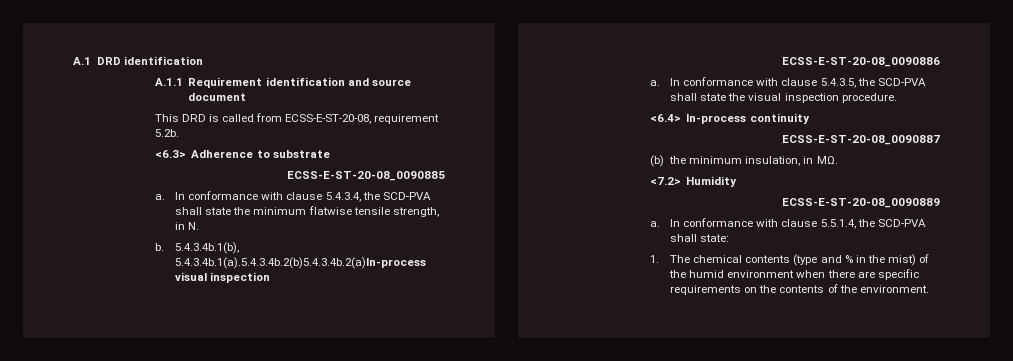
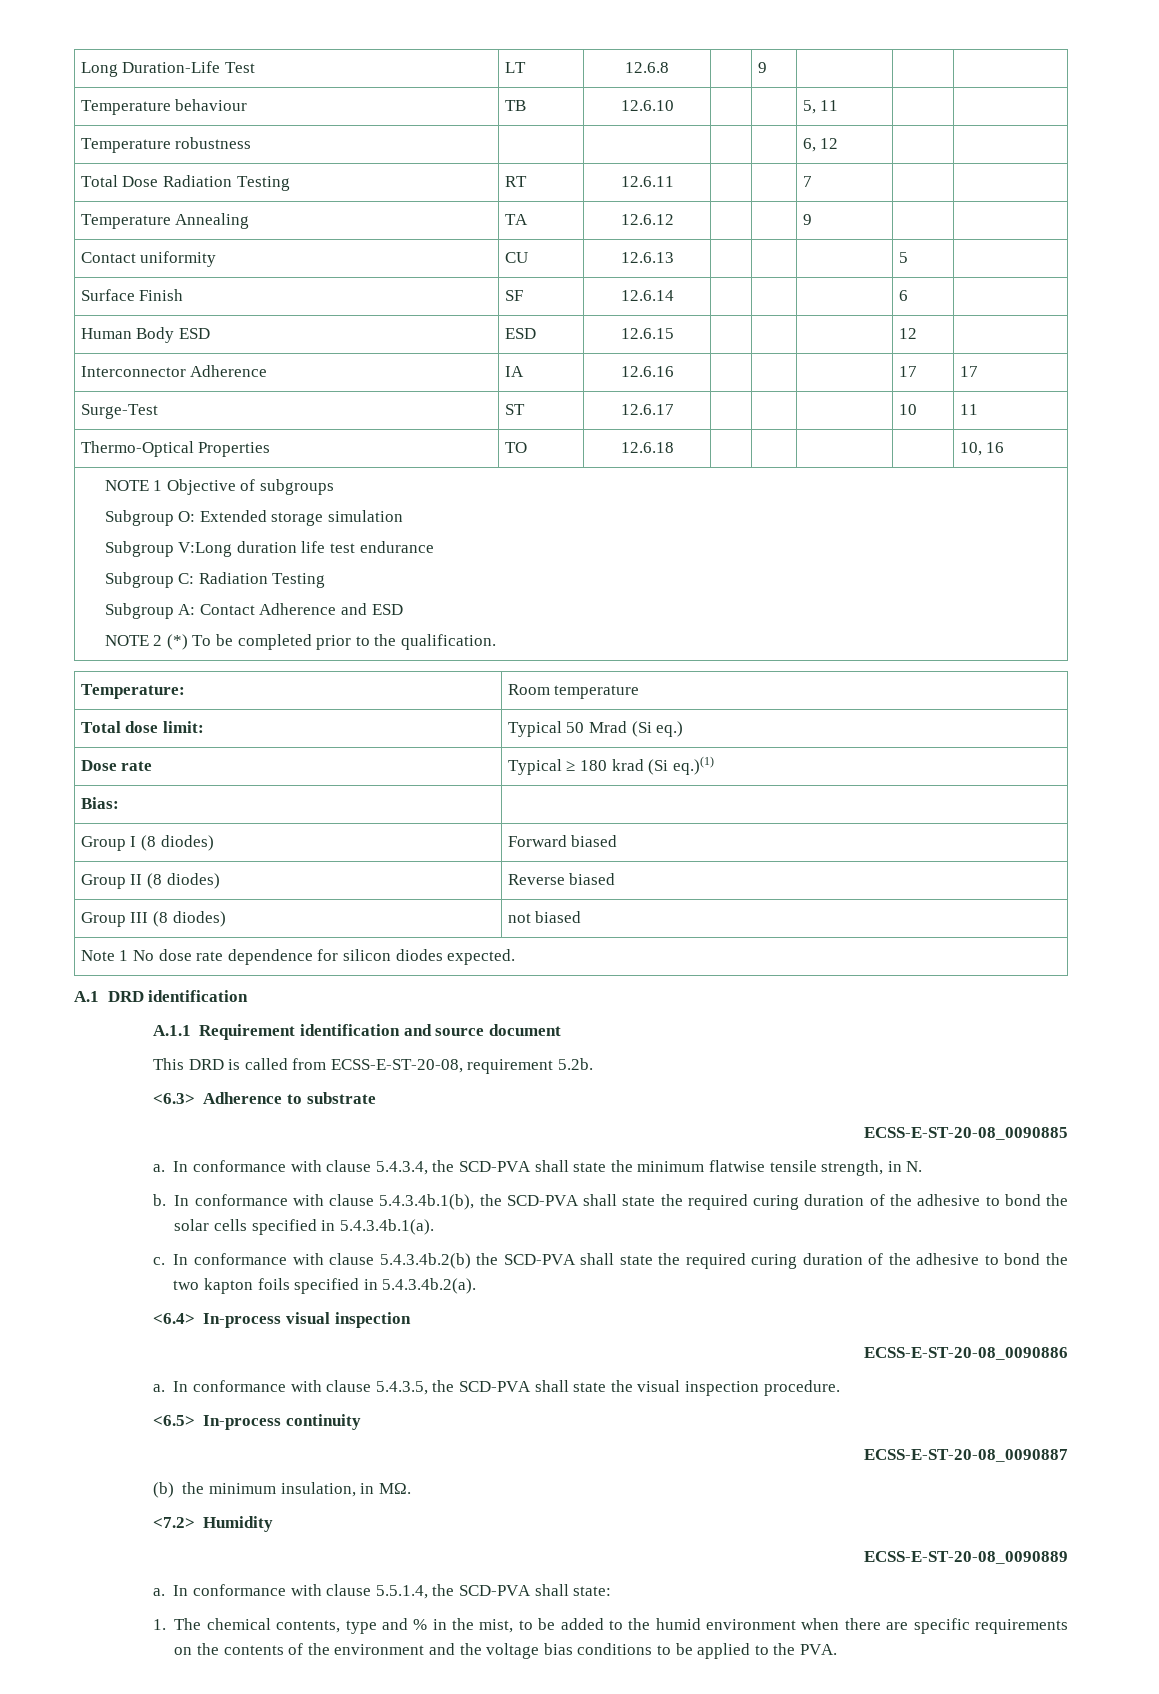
(73, 61) none -> [80,61,256,77] [504,62,526,73] [625,62,669,73] [757,62,767,73] [80,99,248,115] [504,100,526,111] [620,100,674,111] [802,100,839,114] [80,137,252,153] [802,138,839,152] [80,175,290,191] [504,176,527,187] [620,176,674,187] [802,176,812,187] [80,213,250,229] [504,214,528,225] [620,214,674,225] [802,214,812,225] [80,251,217,267] [504,252,528,263] [620,252,674,263] [898,252,908,263] [80,289,184,301] [504,290,523,301] [620,290,674,301] [898,290,908,301] [80,327,211,343] [504,328,536,339] [620,328,674,339] [898,328,917,339] [80,365,268,377] [504,366,524,377] [620,366,674,377] [898,366,917,377] [959,366,978,377] [80,404,158,419] [504,404,525,415] [620,404,674,415] [898,404,917,415] [959,404,978,415] [80,441,271,457] [504,442,527,453] [620,442,674,453] [959,442,1005,456] [104,479,334,495] [104,510,403,526] [104,541,434,557] [104,572,326,588] [104,603,403,619] [104,634,496,650] [80,684,185,699] [507,684,640,699] [80,721,205,733] [507,721,684,737] [80,760,153,771] [507,756,714,775] [80,797,119,809] [80,835,214,851] [507,835,618,847] [80,873,220,889] [507,873,616,885] [80,911,226,927] [507,911,582,923] [80,949,516,965] Long Duration-Life Test | LT | 12.6.8 | | 9 | | | // Temperature behaviour | TB | 12.6.10 | | | 5, 11 | | // Temperature robustness | | | | | 6, 12 | | // Total Dose Radiation Testing | RT | 12.6.11 | | | 7 | | // Temperature Annealing | TA | 12.6.12 | | | 9 | | // Contact uniformity | CU | 12.6.13 | | | | 5 | // Surface Finish | SF | 12.6.14 | | | | 6 | // Human Body ESD | ESD | 12.6.15 | | | | 12 | // Interconnector Adherence | IA | 12.6.16 | | | | 17 | 17 // Surge-Test | ST | 12.6.17 | | | | 10 | 11 // Thermo-Optical Properties | TO | 12.6.18 | | | | | 10, 16 // NOTE 1 Objective of subgroups // Subgroup O: Extended storage simulation // Subgroup V:Long duration life test endurance // Subgroup C: Radiation Testing // Subgroup A: Contact Adherence and ESD // NOTE 2 (*) To be completed prior to the qualification. // Temperature: | Room temperature // Total dose limit: | Typical 50 Mrad (Si eq.) // Dose rate | Typical ≥ 180 krad (Si eq.)(1) // Bias: | // Group I (8 diodes) | Forward biased // Group II (8 diodes) | Reverse biased // Group III (8 diodes) | not biased // Note 1 No dose rate dependence for silicon diodes expected. //
[175,242,240,254] [175,257,427,269] 5.4.3.4b.1(b), 5.4.3.4b.1(a).5.4.3.4b.2(b)5.4.3.4b.2(a)In-process -> [174,1194,1068,1210] [174,1219,434,1235] [152,1253,1069,1269] [173,1278,477,1294] [152,1313,282,1328] In conformance with clause 5.4.3.4b.1(b), the SCD-PVA shall state the required curing duration of the adhesive to bond the solar cells specified in 5.4.3.4b.1(a). // c. In conformance with clause 5.4.3.4b.2(b) the SCD-PVA shall state the required curing duration of the adhesive to bond the two kapton foils specified in 5.4.3.4b.2(a). // <6.4> In-process
[649,114,681,122] <6.4> -> [152,1415,195,1426] <6.5>
[745,254,818,266] contents (type -> [276,1620,377,1634] contents, type
[887,254,930,266] mist) of -> [479,1618,623,1633] mist, to be added to
[859,285,929,293] environment. -> [334,1643,837,1659] environment and the voltage bias conditions to be applied to the PVA.

